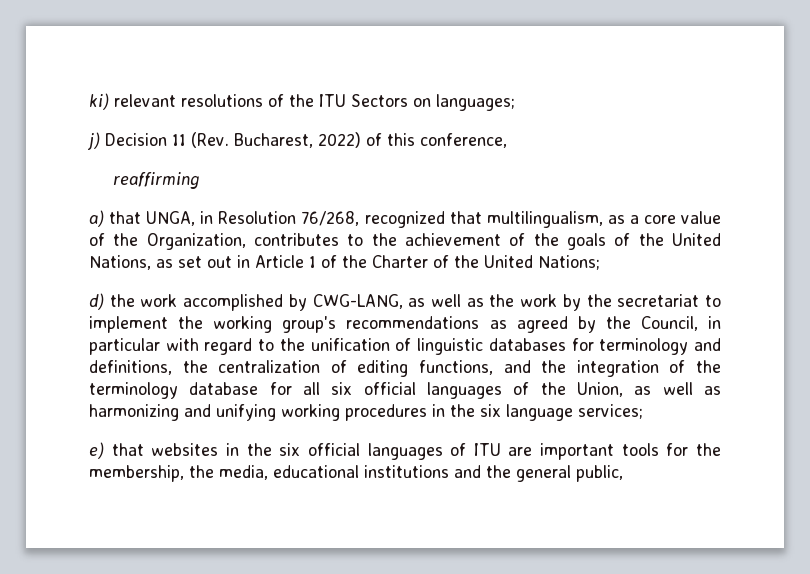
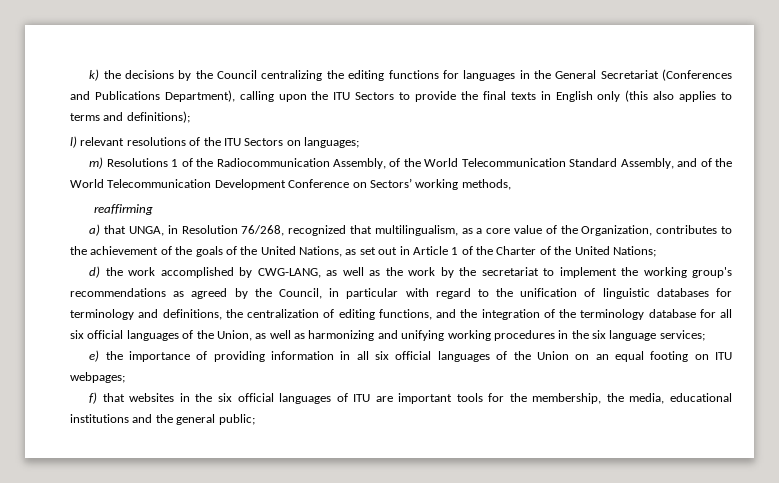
[89,93,109,110] ki) -> [89,69,732,81] [70,90,733,102] [70,111,190,123] [70,136,77,148] k) the decisions by the Council centralizing the editing functions for languages in the General Secretariat (Conferences and Publications Department), calling upon the ITU Sectors to provide the final texts in English only (this also applies to terms and definitions); // l)
[87,132,507,150] j) Decision 11 (Rev. Bucharest, 2022) of this conference, -> [89,157,732,169] [70,178,511,190] m) Resolutions 1 of the Radiocommunication Assembly, of the World Telecommunication Standard Assembly, and of the World Telecommunication Development Conference on Sectors’ working methods,
(104, 450) none -> [105,351,733,362] [70,372,125,383] [89,392,98,404] the importance of providing information in all six official languages of the Union on an equal footing on ITU webpages; // f)
[576,465,623,482] public, -> [218,414,255,425] public;

